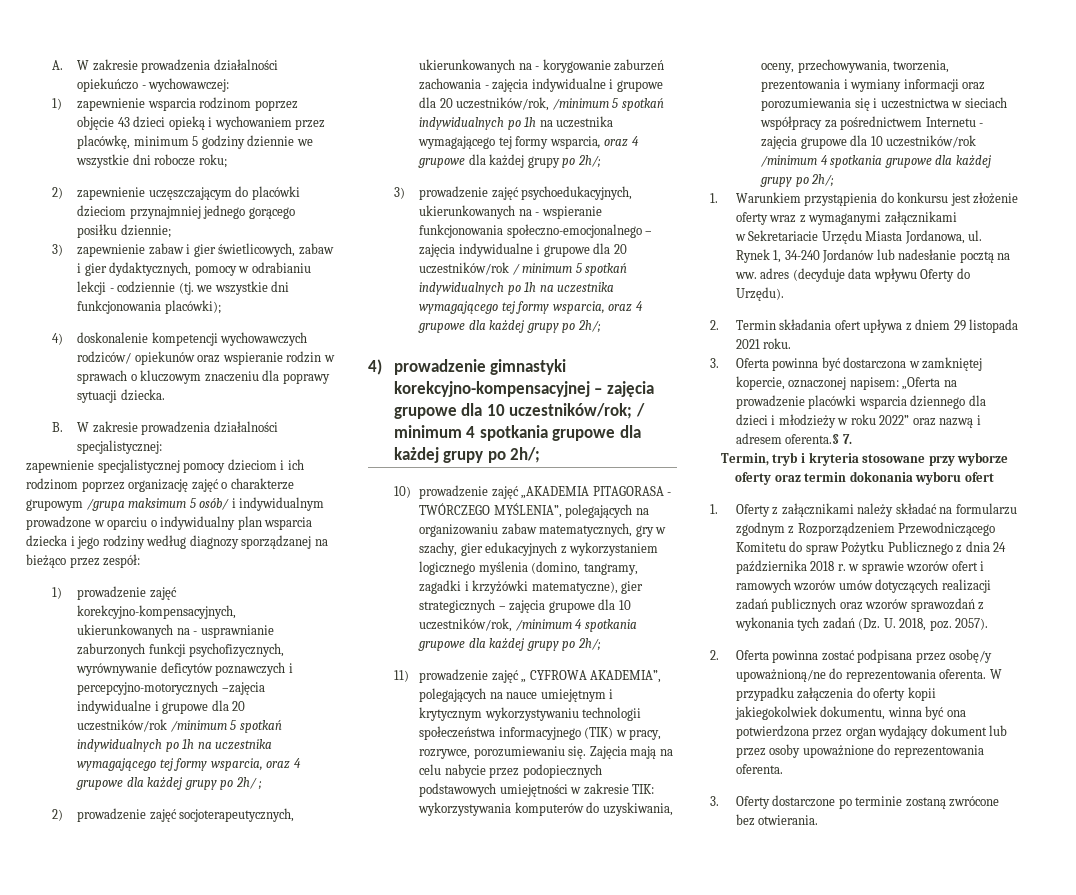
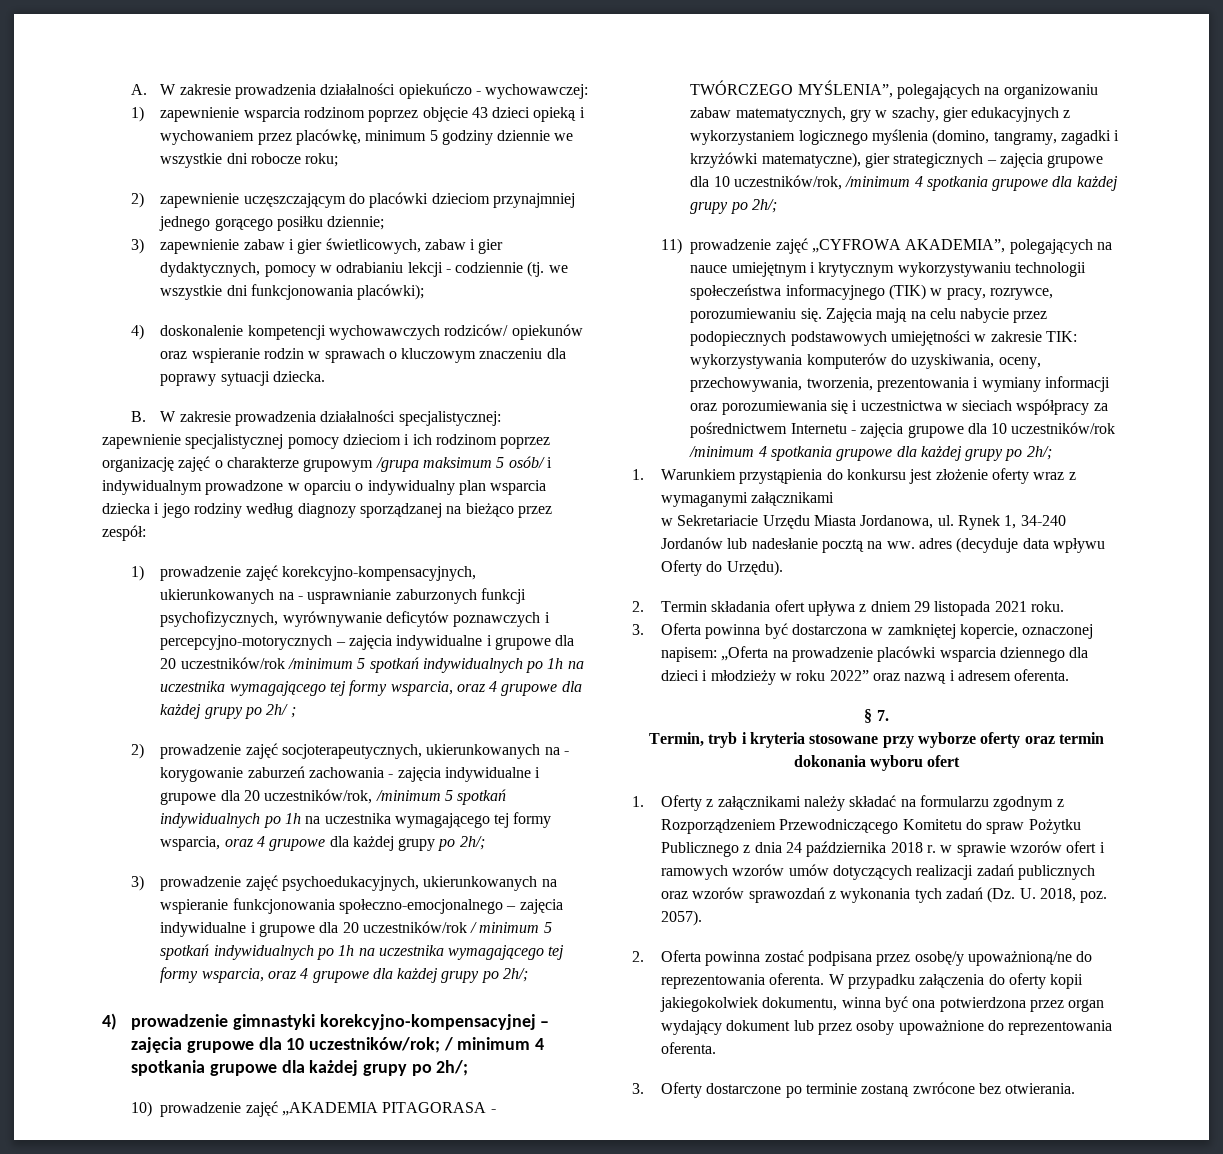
[221,682,265,695] –zajęcia -> [335,635,392,650] – zajęcia
[535,212,540,216] - -> (557, 883) none
[521,670,587,683] „ CYFROWA -> [811,239,901,253] „CYFROWA
[785,434,840,444] oferenta.§ -> [1014,669,1070,681] [864,709,873,723] oferenta. // §

